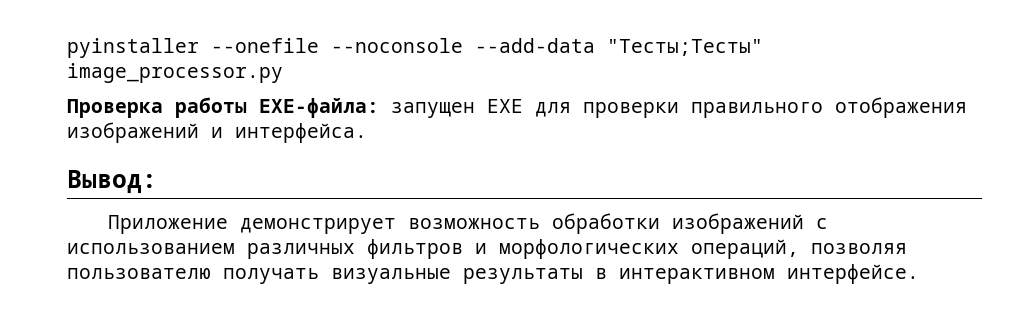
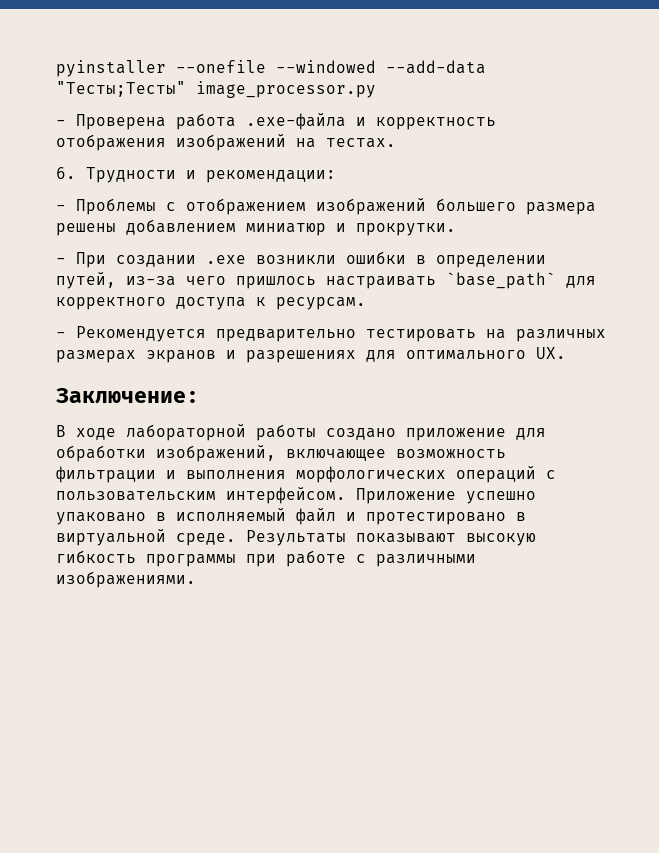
[331,38,463,53] --noconsole -> [276,60,376,73] --windowed
[67,97,967,118] [67,122,367,143] [67,170,157,194] [108,213,829,234] [67,239,907,259] [67,264,919,284] Проверка работы EXE-файла: запущен EXE для проверки правильного отображения изображений и интерфейса. // Вывод: // Приложение демонстрирует возможность обработки изображений с использованием различных фильтров и морфологических операций, позволяя пользователю получать визуальные результаты в интерактивном интерфейсе. -> [56,113,496,130] [56,134,396,151] [56,167,336,183] [56,198,596,215] [56,219,456,236] [56,251,546,268] [56,272,596,289] [56,297,366,310] [56,326,606,342] [56,347,566,363] [56,388,199,404] [56,424,546,441] [56,445,506,462] [56,466,556,483] [56,487,536,504] [56,508,526,525] [56,529,536,546] [56,550,476,567] [56,571,196,588] - Проверена работа .exe-файла и корректность отображения изображений на тестах. // 6. Трудности и рекомендации: // - Проблемы с отображением изображений большего размера решены добавлением миниатюр и прокрутки. // - При создании .exe возникли ошибки в определении путей, из-за чего пришлось настраивать `base_path` для корректного доступа к ресурсам. // - Рекомендуется предварительно тестировать на различных размерах экранов и разрешениях для оптимального UX. // Заключение: // В ходе лабораторной работы создано приложение для обработки изображений, включающее возможность фильтрации и выполнения морфологических операций с пользовательским интерфейсом. Приложение успешно упаковано в исполняемый файл и протестировано в виртуальной среде. Результаты показывают высокую гибкость программы при работе с различными изображениями.

